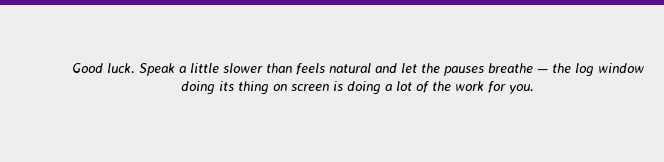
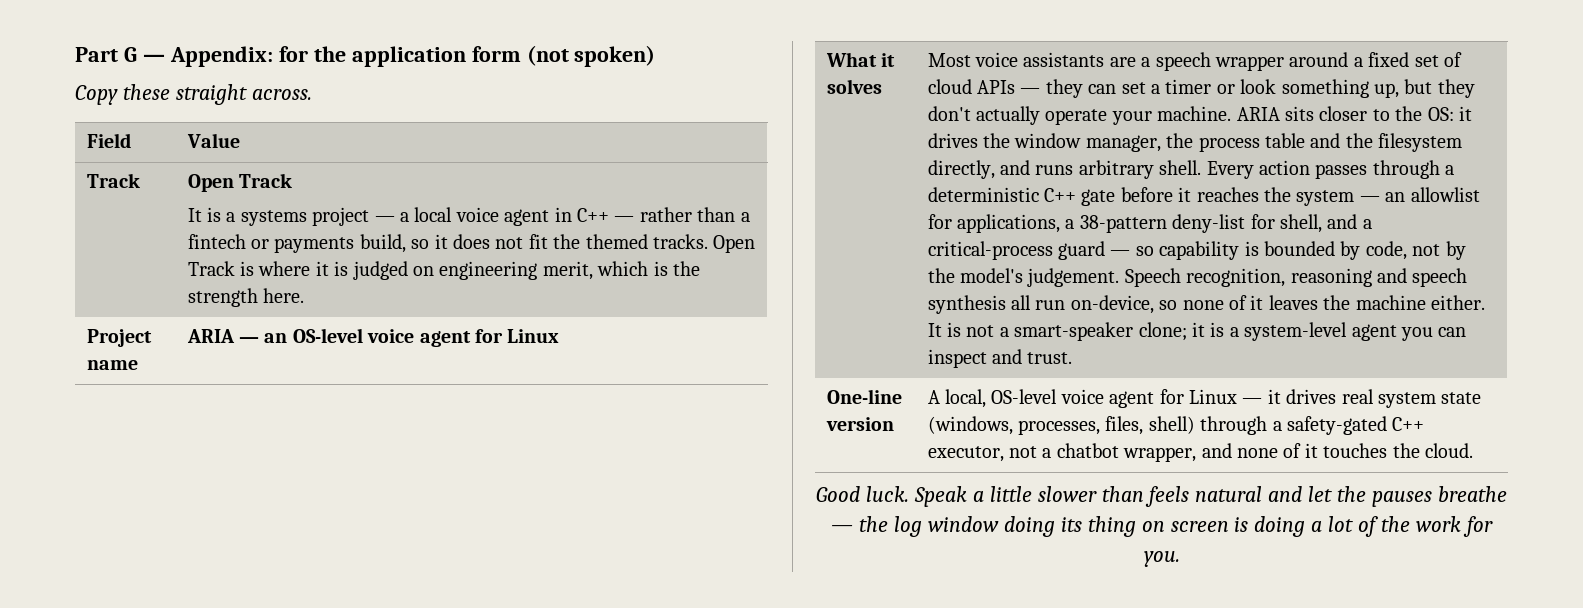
(71, 68) none -> [75,45,656,67] [75,84,312,105] [86,133,131,148] [186,133,240,148] [86,173,140,188] [187,173,293,192] [187,207,750,226] [187,234,756,253] [187,261,701,280] [187,288,305,307] [86,329,152,347] [86,360,138,370] [186,328,560,347] [825,52,896,67] [826,79,882,94] [927,52,1463,71] [927,79,1475,98] [927,106,1473,125] [927,133,1463,152] [927,160,1455,179] [927,187,1480,206] [927,214,1372,233] [927,241,1466,260] [927,268,1468,287] [927,295,1486,314] [927,322,1467,341] [927,349,1073,368] [826,389,902,404] [825,417,894,431] [927,389,1482,408] [927,416,1425,435] [927,443,1474,462] Part G — Appendix: for the application form (not spoken) // Copy these straight across. // Field | Value // Track | Open Track // It is a systems project — a local voice agent in C++ — rather than a fintech or payments build, so it does not fit the themed tracks. Open Track is where it is judged on engineering merit, which is the strength here. // Project name | ARIA — an OS-level voice agent for Linux // What it solves | Most voice assistants are a speech wrapper around a fixed set of cloud APIs — they can set a timer or look something up, but they don't actually operate your machine. ARIA sits closer to the OS: it drives the window manager, the process table and the filesystem directly, and runs arbitrary shell. Every action passes through a deterministic C++ gate before it reaches the system — an allowlist for applications, a 38-pattern deny-list for shell, and a critical-process guard — so capability is bounded by code, not by the model's judgement. Speech recognition, reasoning and speech synthesis all run on-device, so none of it leaves the machine either. It is not a smart-speaker clone; it is a system-level agent you can inspect and trust. // One-line version | A local, OS-level voice agent for Linux — it drives real system state (windows, processes, files, shell) through a safety-gated C++ executor, not a chatbot wrapper, and none of it touches the cloud. //

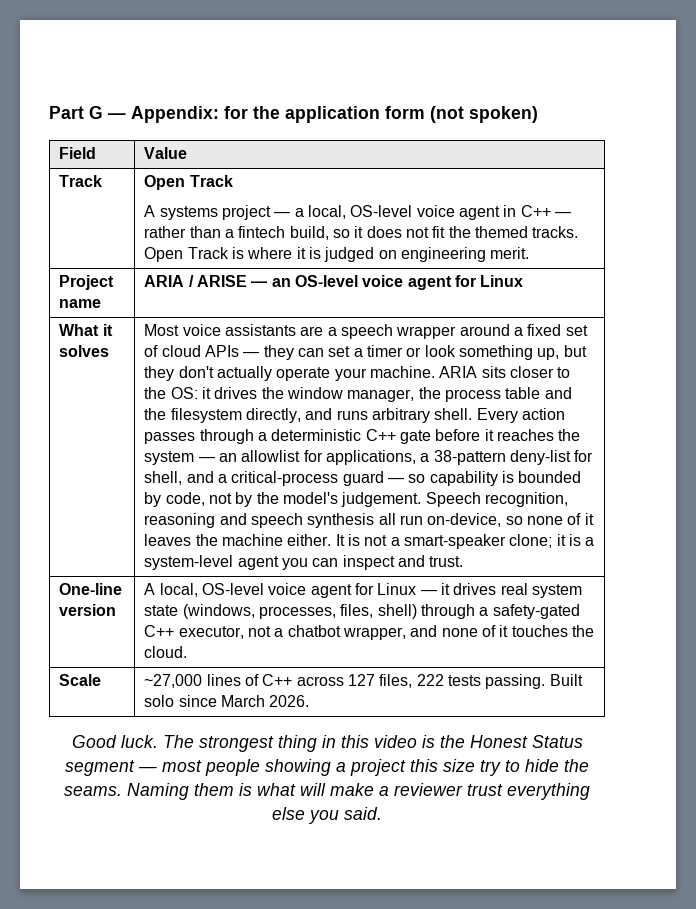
[75,84,312,105] // Copy these straight across. -> (538, 114) none
[187,207,236,222] It is a -> [144,205,156,217] A
[414,207,453,222] local -> [307,205,413,219] local, OS-level
[251,237,355,253] or payments -> (286, 232) none
[542,261,701,280] [187,288,305,307] merit, which is the strength here. -> [490,247,530,259] merit.
(235, 336) none -> [188,275,248,287] / ARISE
[815,486,1508,507] [830,516,1494,537] [1143,551,1180,567] // Good luck. Speak a little slower than feels natural and let the pauses breathe — the log window doing its thing on screen is doing a lot of the work for you. -> [59,674,102,686] [144,674,583,689] [144,695,310,707] [71,735,583,752] [65,759,589,776] [64,783,590,800] [272,807,382,824] // Scale | ~27,000 lines of C++ across 127 files, 222 tests passing. Built solo since March 2026. // Good luck. The strongest thing in this video is the Honest Status segment — most people showing a project this size try to hide the seams. Naming them is what will make a reviewer trust everything else you said.

